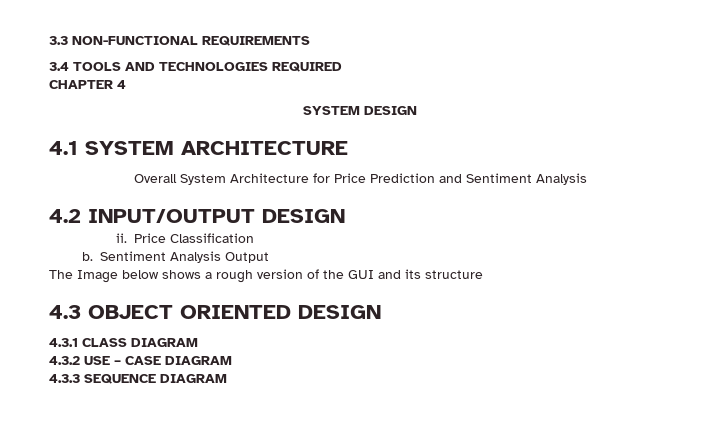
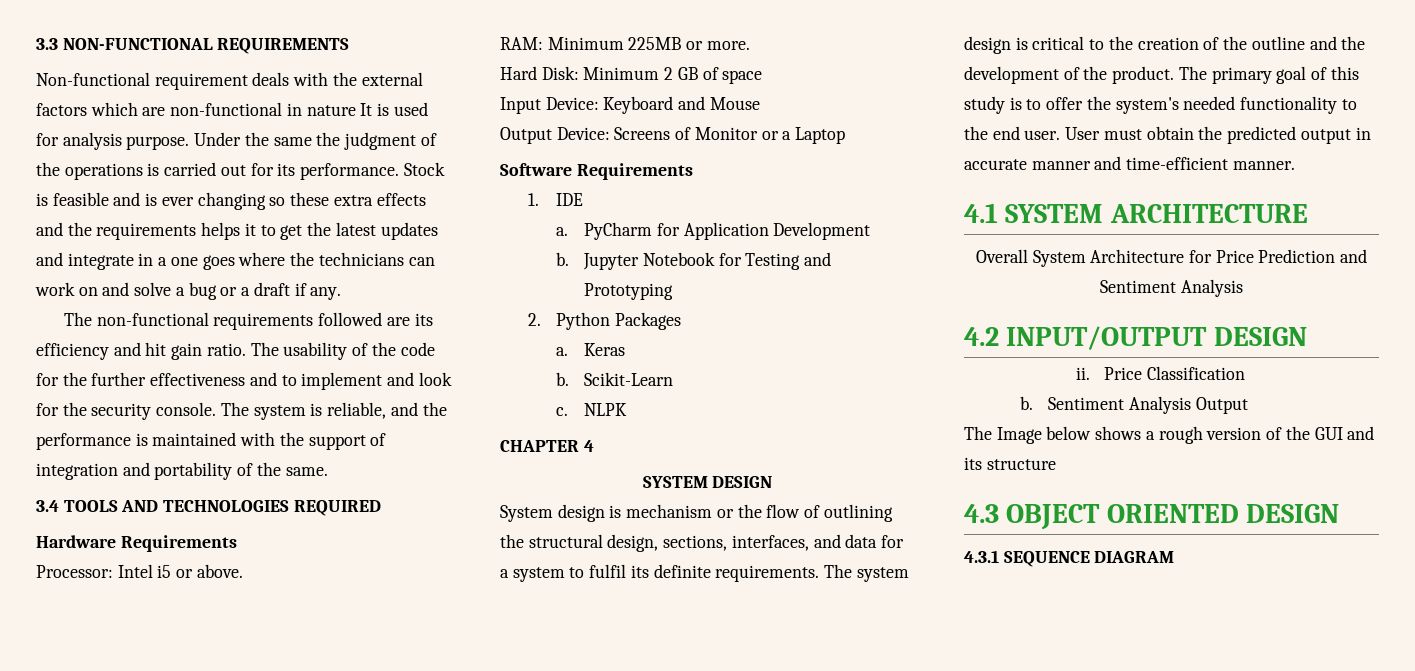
(310, 41) none -> [36,72,423,90] [36,102,428,116] [36,132,437,150] [36,162,445,180] [36,192,426,210] [36,222,438,240] [36,252,435,270] [35,282,342,300] [63,312,433,330] [36,342,435,360] [36,372,452,390] [36,402,447,420] [36,432,387,450] [36,462,328,480] // Non-functional requirement deals with the external factors which are non-functional in nature It is used for analysis purpose. Under the same the judgment of the operations is carried out for its performance. Stock is feasible and is ever changing so these extra effects and the requirements helps it to get the latest updates and integrate in a one goes where the technicians can work on and solve a bug or a draft if any. // The non-functional requirements followed are its efficiency and hit gain ratio. The usability of the code for the further effectiveness and to implement and look for the security console. The system is reliable, and the performance is maintained with the support of integration and portability of the same.
[49,80,126,89] [303,106,417,115] CHAPTER 4 // SYSTEM DESIGN -> [36,535,237,552] [36,564,243,578] [500,37,750,50] [500,66,763,84] [500,96,760,114] [500,127,846,144] [500,163,693,180] [528,193,584,206] [556,222,871,240] [556,252,832,270] [584,283,674,300] [528,312,681,330] [556,343,626,356] [556,372,674,386] [556,403,628,416] [500,440,594,452] [642,476,773,488] [500,504,893,522] [500,534,905,552] [500,564,909,582] [964,36,1366,54] [964,66,1359,84] [964,96,1357,114] [964,126,1371,144] [964,156,1295,170] Hardware Requirements // Processor: Intel i5 or above. // RAM: Minimum 225MB or more. // Hard Disk: Minimum 2 GB of space // Input Device: Keyboard and Mouse // Output Device: Screens of Monitor or a Laptop // Software Requirements // 1. IDE // a. PyCharm for Application Development // b. Jupyter Notebook for Testing and Prototyping // 2. Python Packages // a. Keras // b. Scikit-Learn // c. NLPK // CHAPTER 4 // SYSTEM DESIGN // System design is mechanism or the flow of outlining the structural design, sections, interfaces, and data for a system to fulfil its definite requirements. The system design is critical to the creation of the outline and the development of the product. The primary goal of this study is to offer the system's needed functionality to the end user. User must obtain the predicted output in accurate manner and time-efficient manner.
[82,338,198,347] [49,356,232,365] [49,374,80,383] CLASS DIAGRAM // 4.3.2 USE – CASE DIAGRAM // 4.3.3 -> (999, 556) none

